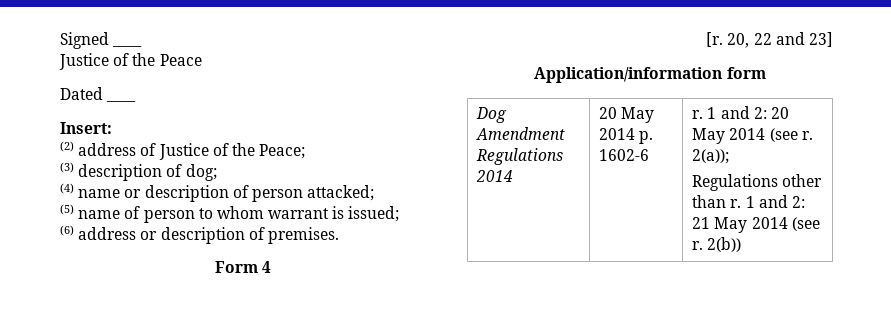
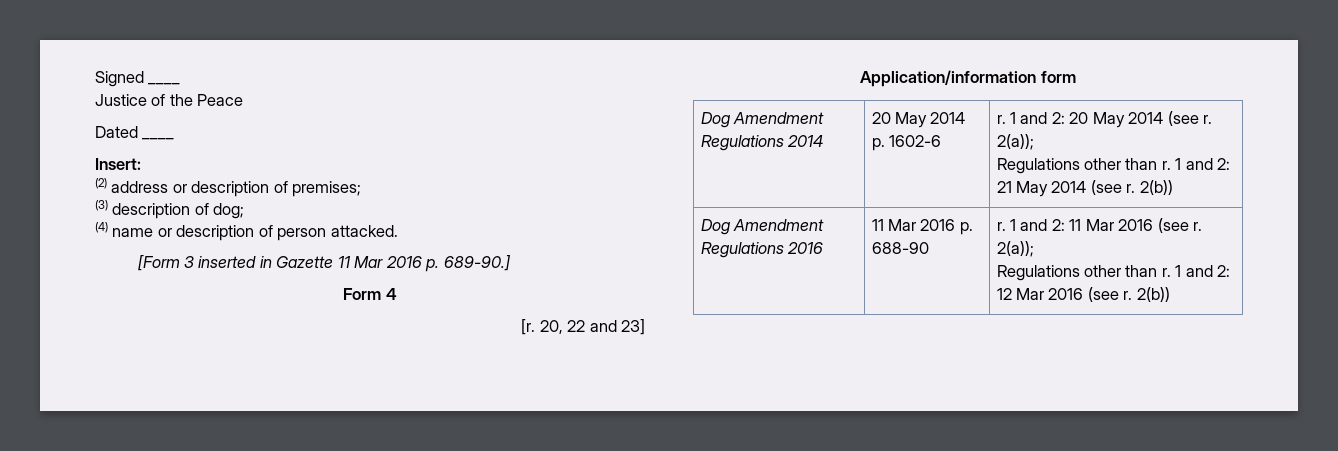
[140,143,306,160] of Justice of the Peace; -> [172,181,362,197] or description of premises;
[307,185,375,201] [60,204,400,223] [60,225,339,244] attacked; // (5) name of person to whom warrant is issued; // (6) address or description of premises. -> [330,225,398,237] [137,255,511,272] attacked. // [Form 3 inserted in Gazette 11 Mar 2016 p. 689-90.]
(742, 244) none -> [700,219,824,235] [700,242,823,258] [871,219,973,235] [871,242,929,254] [996,218,1203,233] [996,241,1034,257] [996,265,1231,281] [996,287,1170,302] // Dog Amendment Regulations 2016 | 11 Mar 2016 p. 688-90 | r. 1 and 2: 11 Mar 2016 (see r. 2(a)); // Regulations other than r. 1 and 2: 12 Mar 2016 (see r. 2(b))

